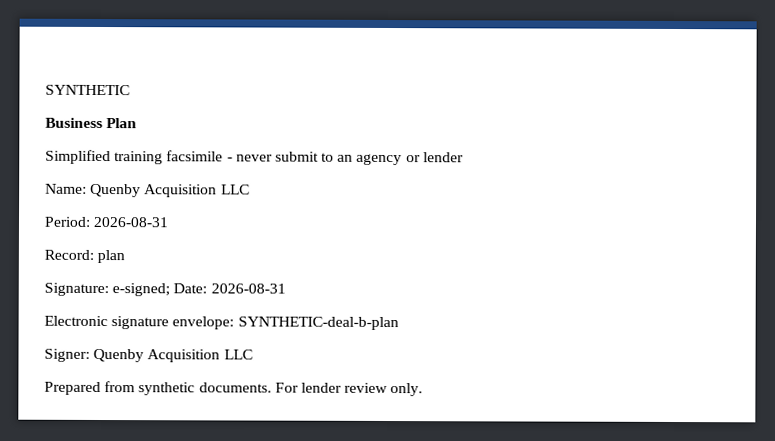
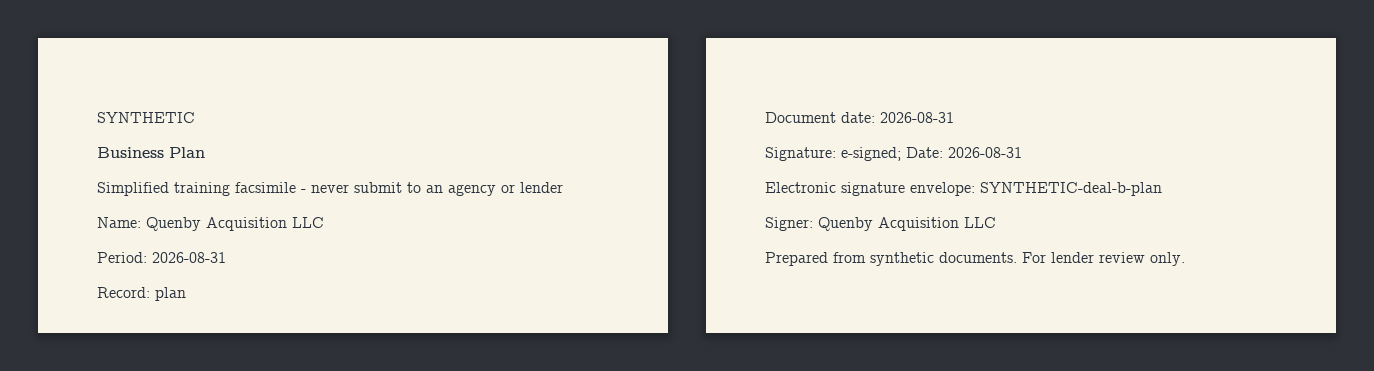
(126, 256) none -> [765,112,954,123] // Document date: 2026-08-31

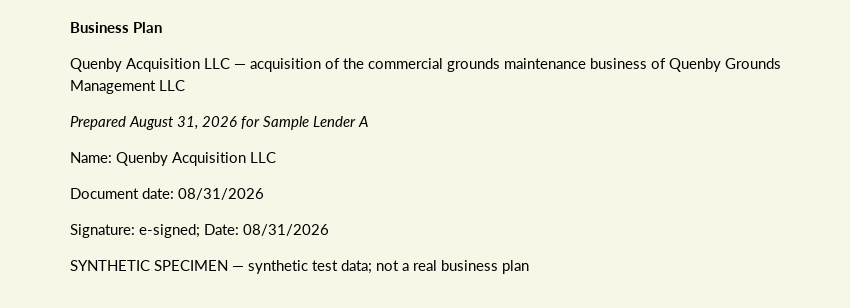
[97,112,195,123] SYNTHETIC // -> (70, 27) none
[97,182,563,196] Simplified training facsimile - never submit to an agency or lender -> [70,58,781,72] [70,80,185,94] [70,116,368,130] Quenby Acquisition LLC — acquisition of the commercial grounds maintenance business of Quenby Grounds Management LLC // Prepared August 31, 2026 for Sample Lender A
[97,252,226,263] [97,287,186,301] // Period: 2026-08-31 // Record: plan -> (276, 157) none
[880,112,954,123] 2026-08-31 -> [178,188,264,200] 08/31/2026
[948,147,1022,158] [765,182,1162,196] [765,217,996,231] [765,252,1185,266] 2026-08-31 // Electronic signature envelope: SYNTHETIC-deal-b-plan // Signer: Quenby Acquisition LLC // Prepared from synthetic documents. For lender review only. -> [243,224,329,236] [70,260,529,274] 08/31/2026 // SYNTHETIC SPECIMEN — synthetic test data; not a real business plan

